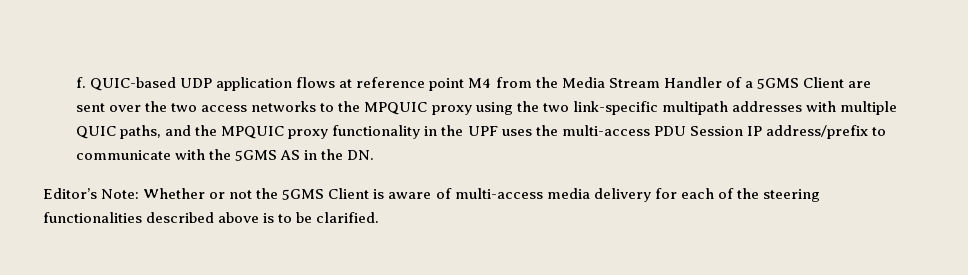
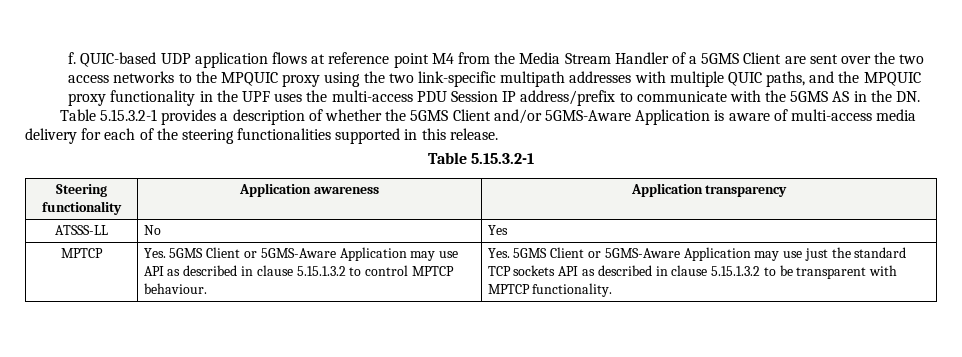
[43,188,370,200] Editor’s Note: Whether or not the 5GMS Client -> [59,109,711,125] Table 5.15.3.2-1 provides a description of whether the 5GMS Client and/or 5GMS-Aware Application
[146,212,380,223] described above is to be clarified. -> [335,128,498,144] [427,152,535,164] [56,184,107,197] [42,201,122,215] [239,183,379,197] [630,183,788,197] [55,225,108,235] [143,225,161,235] [487,225,508,235] [61,248,103,258] [143,247,459,261] [143,265,454,276] [143,283,207,294] [487,247,907,261] [487,265,898,279] [487,283,613,297] supported in this release. // Table 5.15.3.2-1 // Steering functionality | Application awareness | Application transparency // ATSSS-LL | No | Yes // MPTCP | Yes. 5GMS Client or 5GMS-Aware Application may use API as described in clause 5.15.1.3.2 to control MPTCP behaviour. | Yes. 5GMS Client or 5GMS-Aware Application may use just the standard TCP sockets API as described in clause 5.15.1.3.2 to be transparent with MPTCP functionality.

